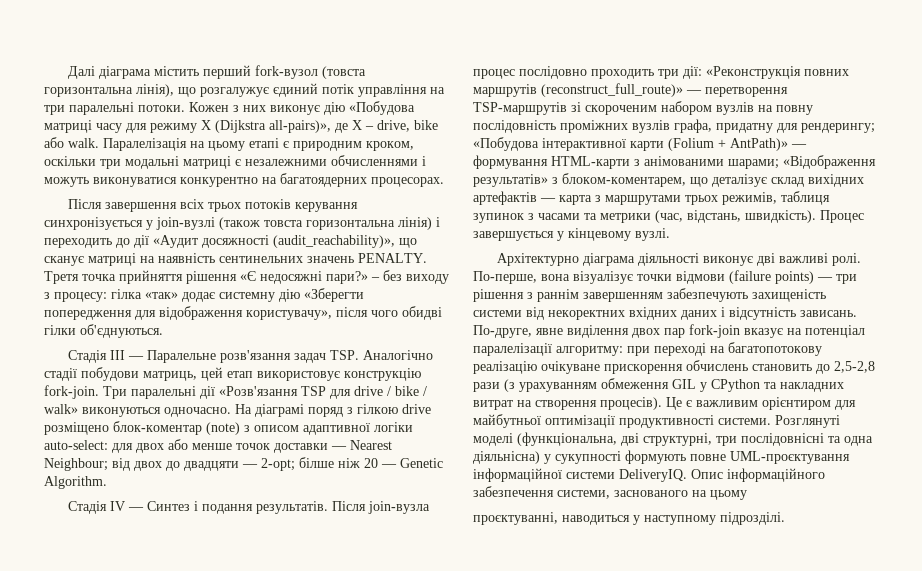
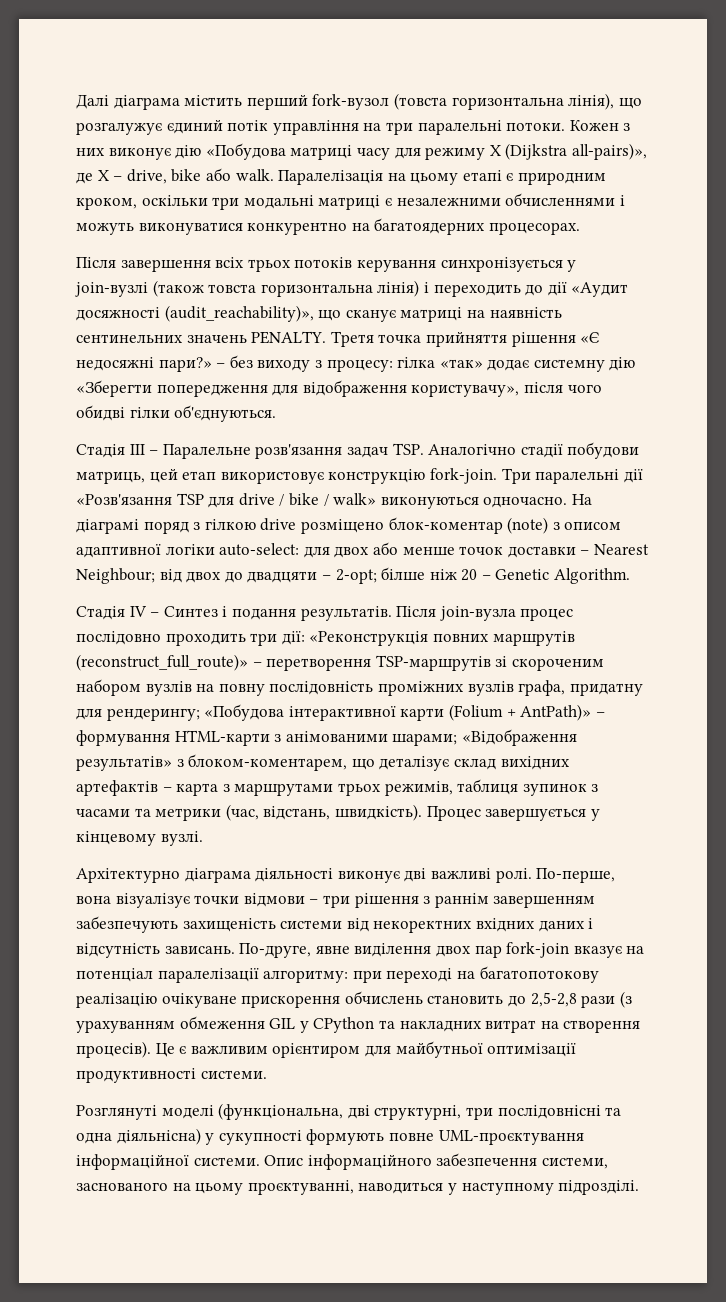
[128,356,145,360] — -> [149,450,159,455] –
[331,446,347,450] — -> [580,550,590,555] –
[242,464,258,468] — -> [321,575,331,580] –
[381,464,397,468] — -> [481,575,491,580] –
[128,507,145,511] — -> [150,612,160,617] –
[686,90,702,94] — -> [252,662,262,667] –
[791,144,807,148] — -> [595,712,605,717] –
[540,198,556,202] — -> [162,787,172,792] –
[729,270,833,284] (failure points) — -> [309,899,319,904] –
(771, 421) none -> (267, 1074) //
[566,469,687,482] системи DeliveryIQ. -> [193,1157,260,1166] системи.
(747, 495) // -> (244, 1189) none

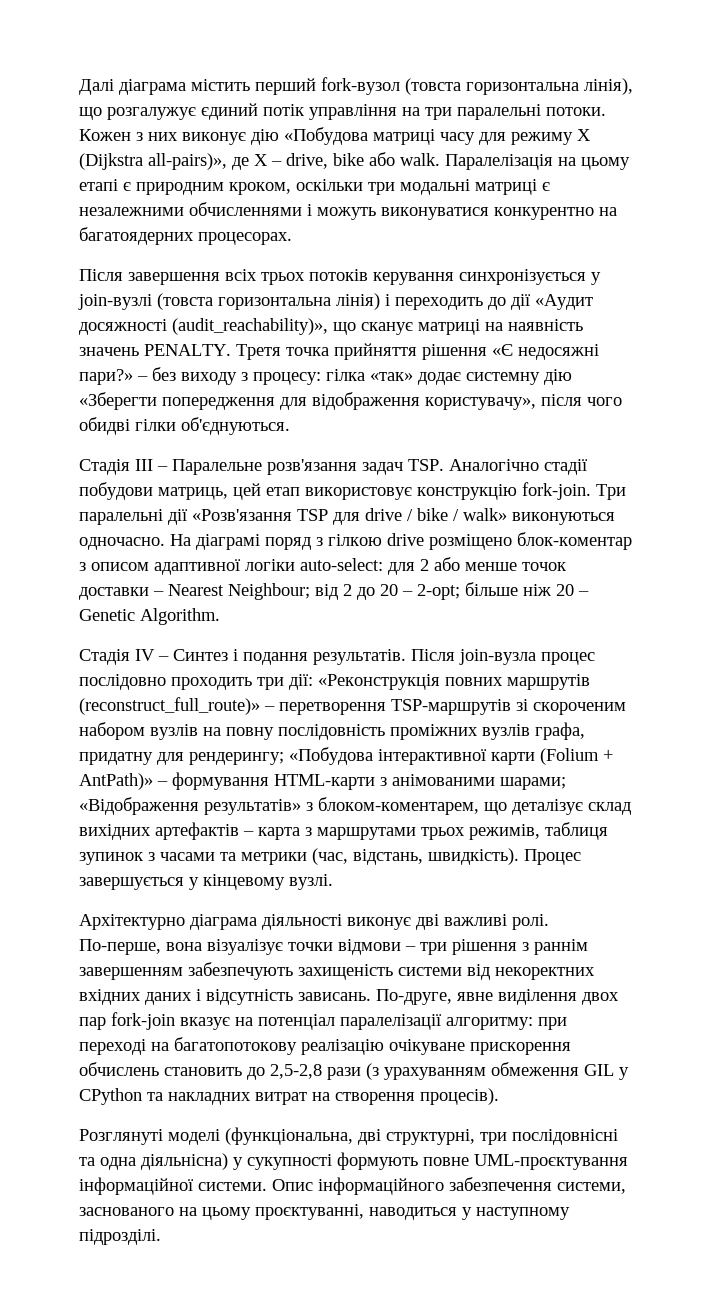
[152,280,257,297] (також товста -> [157,293,213,310] (товста
[76,334,183,343] сентинельних -> (583, 325) none
[507,517,549,534] (note) -> (632, 541) none
[334,546,370,558] двох -> [420,559,429,571] 2
[186,571,318,583] двох до двадцяти -> [343,584,398,600] 2 до 20
[381,567,426,581] білше -> [465,582,518,596] більше
[155,1041,577,1058] [76,1068,267,1083] Це є важливим орієнтиром для майбутньої оптимізації продуктивності системи. -> (499, 1096) none

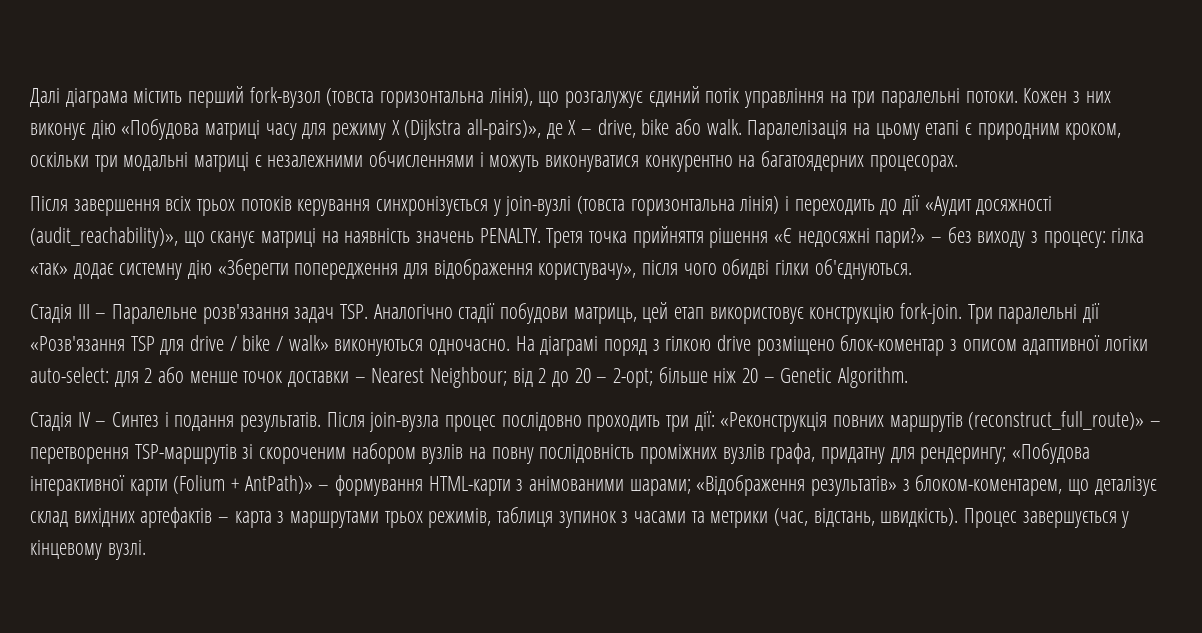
[79,914,549,930] [79,939,588,955] [79,962,595,980] [79,989,619,1005] [79,1012,567,1030] [79,1037,571,1055] [79,1062,629,1080] [79,1088,499,1105] [79,1127,618,1145] [79,1152,628,1170] [79,1177,626,1195] [79,1204,570,1220] [79,1229,161,1245] // Архітектурно діаграма діяльності виконує дві важливі ролі. По-перше, вона візуалізує точки відмови – три рішення з раннім завершенням забезпечують захищеність системи від некоректних вхідних даних і відсутність зависань. По-друге, явне виділення двох пар fork-join вказує на потенціал паралелізації алгоритму: при переході на багатопотокову реалізацію очікуване прискорення обчислень становить до 2,5-2,8 рази (з урахуванням обмеження GIL у CPython та накладних витрат на створення процесів). // Розглянуті моделі (функціональна, дві структурні, три послідовнісні та одна діяльнісна) у сукупності формують повне UML-проєктування інформаційної системи. Опис інформаційного забезпечення системи, заснованого на цьому проєктуванні, наводиться у наступному підрозділі. -> (146, 550) none

